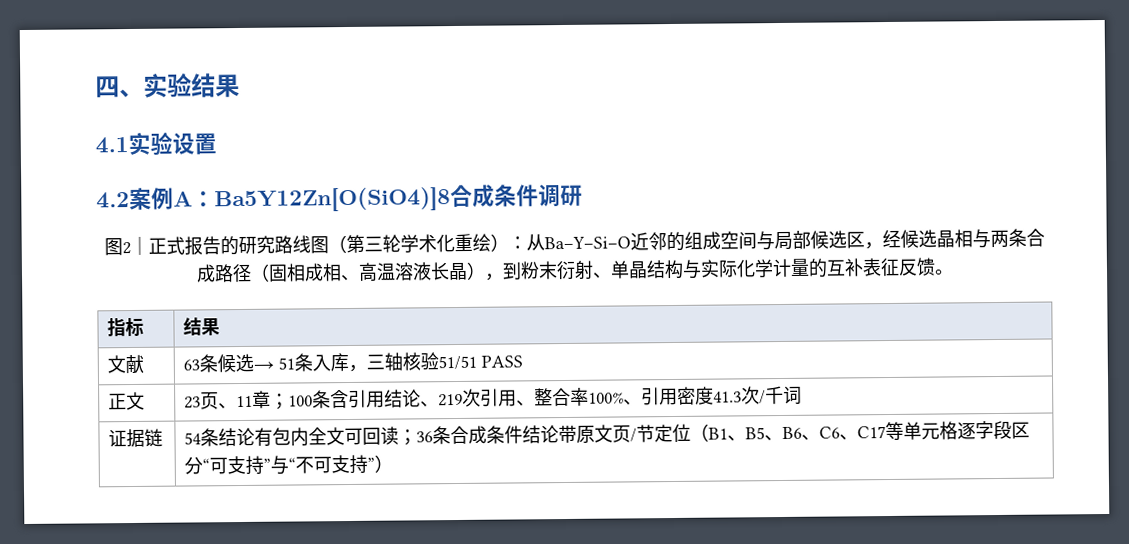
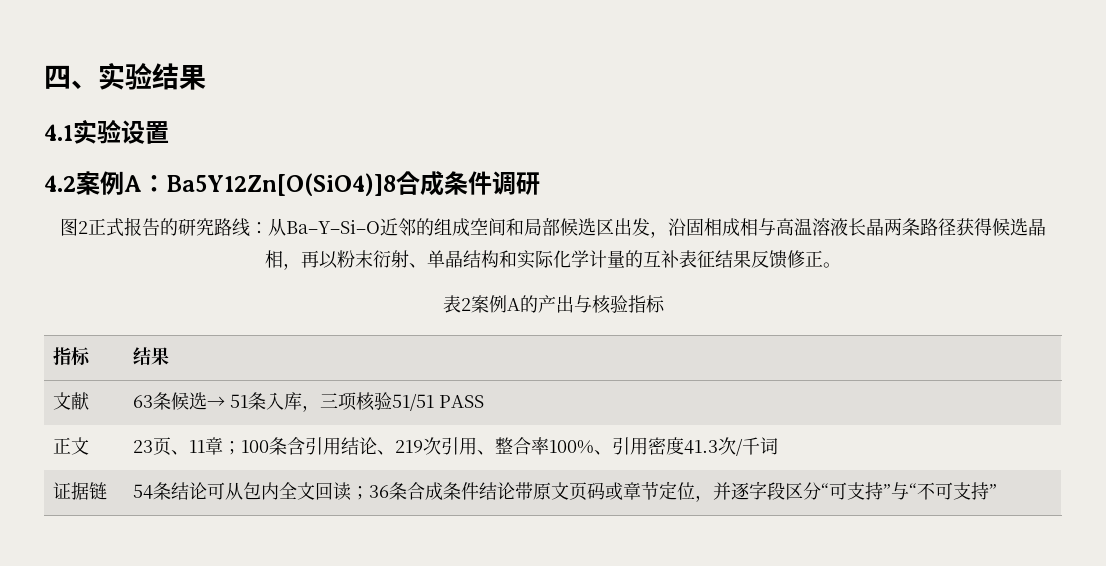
[129,236,149,257] ｜ -> (88, 227) none
[309,233,509,254] 图（第三轮学术化重绘） -> (250, 227) none
[755,231,775,251] 与 -> [506,218,524,236] 和
[863,228,1045,250] [195,263,270,283] ，经候选晶相与两条合成路径（ -> [614,218,686,238] 出发，沿
[340,274,360,282] 、 -> [758,218,776,236] 与
[465,261,522,281] ），到 -> [884,218,1046,236] [265,250,338,270] 两条路径获得候选晶相，再以
[681,259,702,279] 与 -> [499,250,517,268] 和
[897,257,954,276] 反馈。 -> [715,250,841,269] [442,295,665,314] 结果反馈修正。 // 表2案例A的产出与核验指标
[383,352,403,371] 轴 -> [338,392,358,411] 项
[253,427,273,447] 有 -> [207,482,244,500] 可从
[343,427,363,446] 可 -> (316, 491) none
[629,421,958,443] /节定位（B1、B5、B6、C6、C17等单元格 -> [587,481,732,502] 码或章节定位，并
[373,454,393,473] ） -> (998, 491) none

